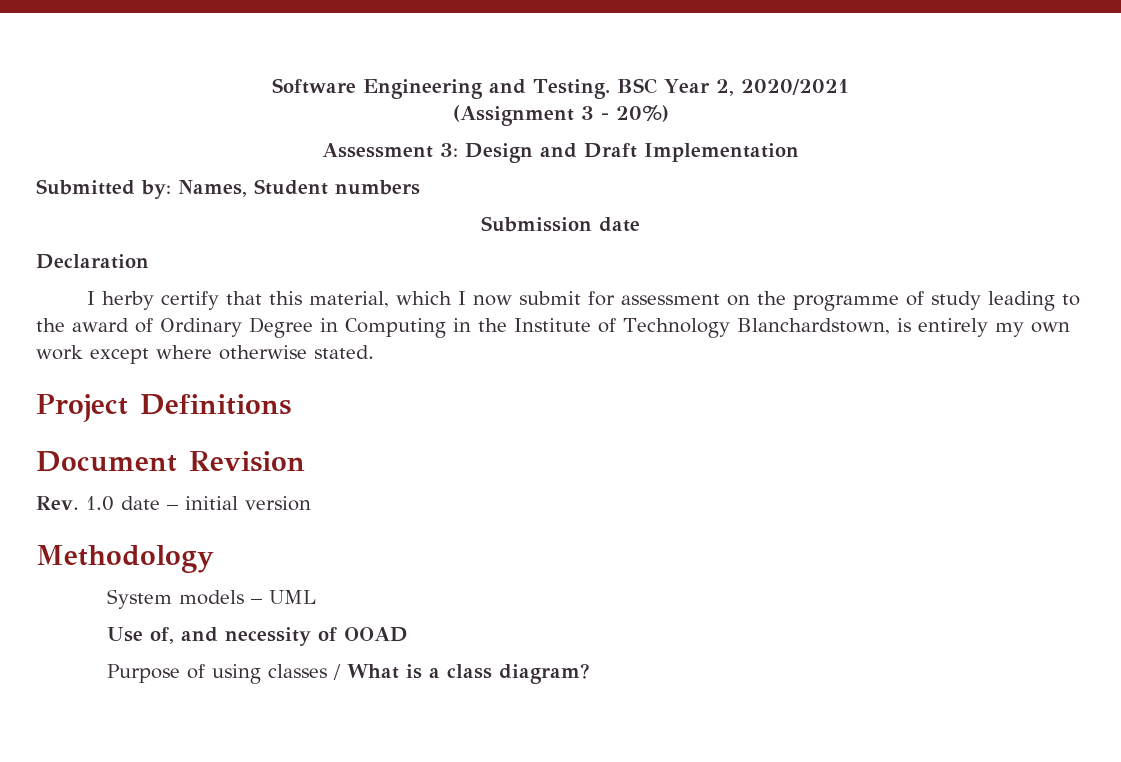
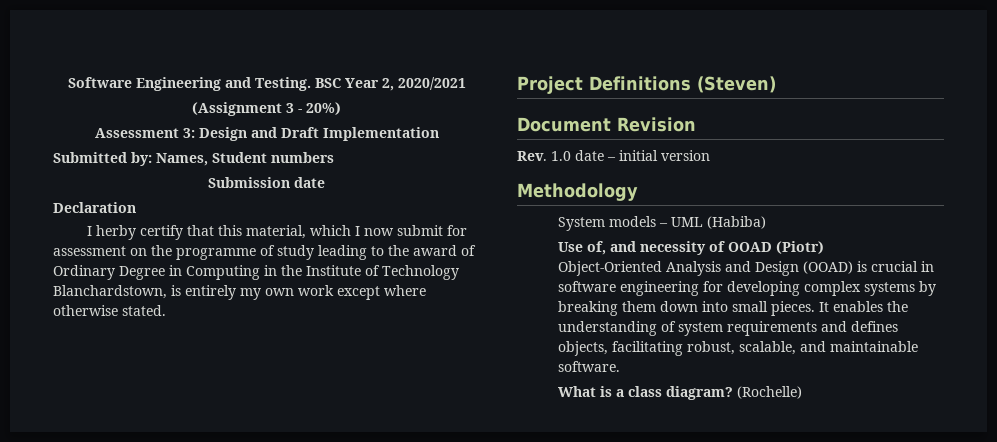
(291, 404) none -> [697,76,776,93] (Steven)
(316, 597) none -> [706,216,766,229] (Habiba)
[106,664,341,684] // Purpose of using classes / -> [775,241,824,254] [557,261,934,276] [557,281,936,296] [557,301,908,316] [557,321,898,336] [557,341,918,356] [557,361,620,372] (Piotr) // Object-Oriented Analysis and Design (OOAD) is crucial in software engineering for developing complex systems by breaking them down into small pieces. It enables the understanding of system requirements and defines objects, facilitating robust, scalable, and maintainable software. //
(590, 673) none -> [736,386,802,399] (Rochelle)

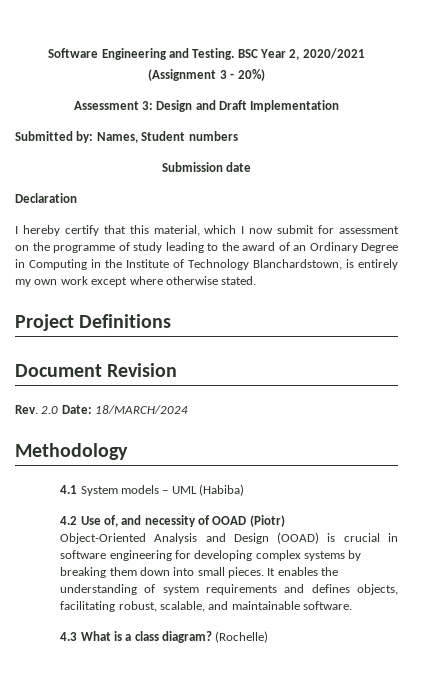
[95,225,136,240] herby -> [22,225,60,236] hereby
(476, 250) none -> [293,245,306,251] an
[697,76,776,93] (Steven) -> (172, 321) none
[551,150,710,161] 1.0 date – initial version -> [41,405,189,414] 2.0 Date: 18/MARCH/2024
(638, 192) none -> [60,485,78,494] 4.1
(766, 222) none -> [60,516,78,525] 4.2
(620, 366) none -> [60,632,78,641] 4.3

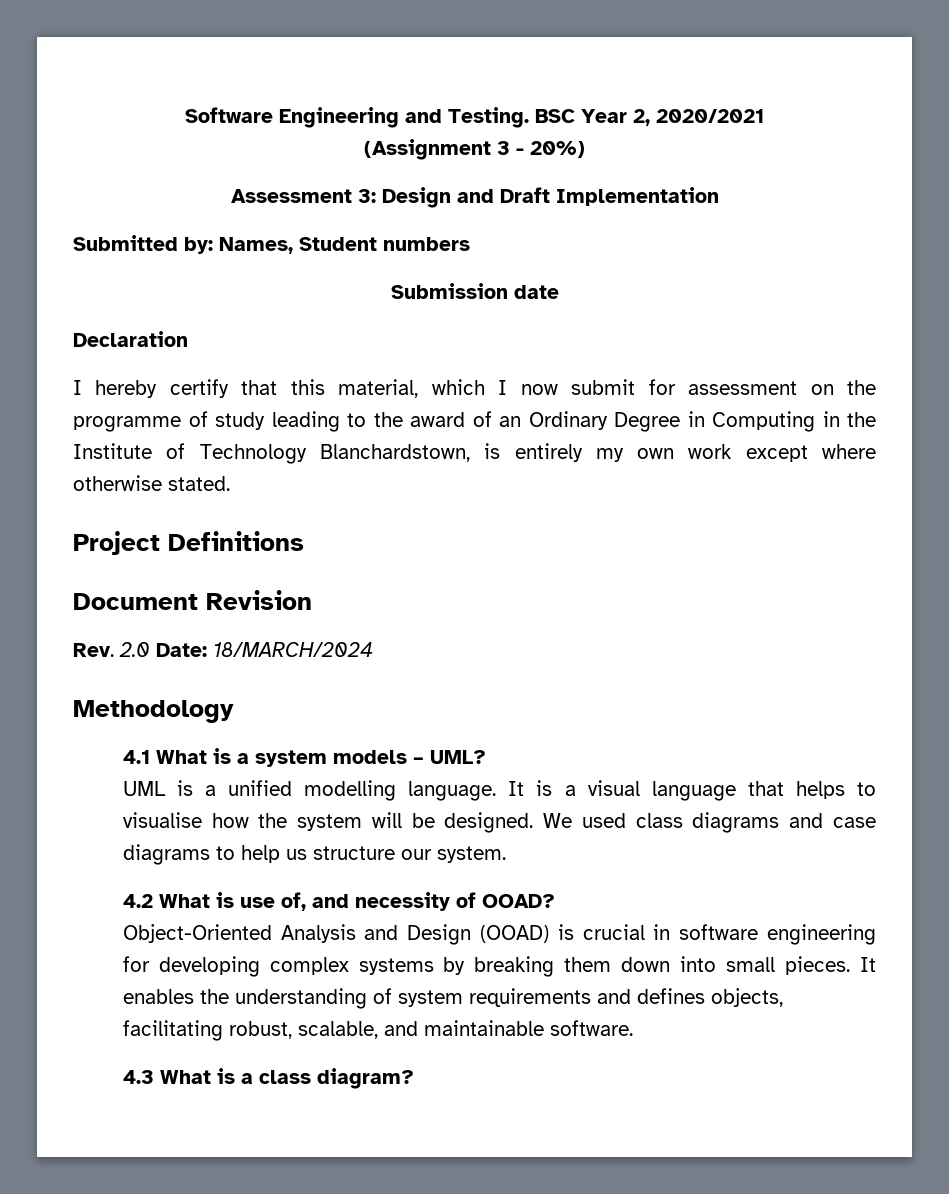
[80,484,244,496] [60,516,101,525] System models – UML (Habiba) // 4.2 Use -> [155,748,486,767] [122,780,876,801] [122,812,877,833] [122,844,506,865] [122,892,275,908] What is a system models – UML? // UML is a unified modelling language. It is a visual language that helps to visualise how the system will be designed. We used class diagrams and case diagrams to help us structure our system. // 4.2 What is use
[212,515,285,527] OOAD (Piotr) -> [481,894,555,908] OOAD?
[215,631,269,643] (Rochelle) -> (414, 1078) none

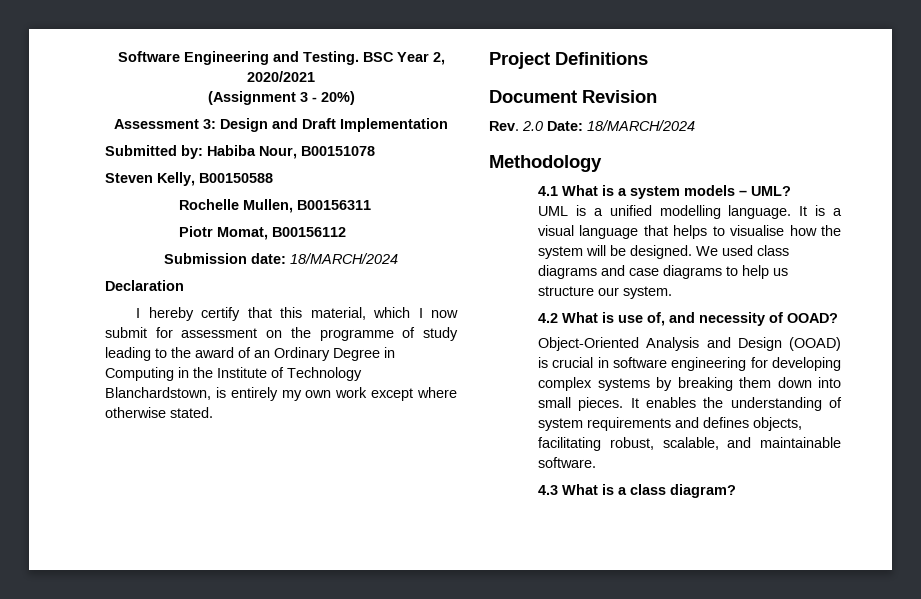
[219,237,470,254] Names, Student numbers -> [207,145,375,159] [105,172,273,186] [178,199,371,213] [178,226,346,240] Habiba Nour, B00151078 // Steven Kelly, B00150588 // Rochelle Mullen, B00156311 // Piotr Momat, B00156112
[513,285,559,299] date -> [251,253,398,264] date: 18/MARCH/2024

